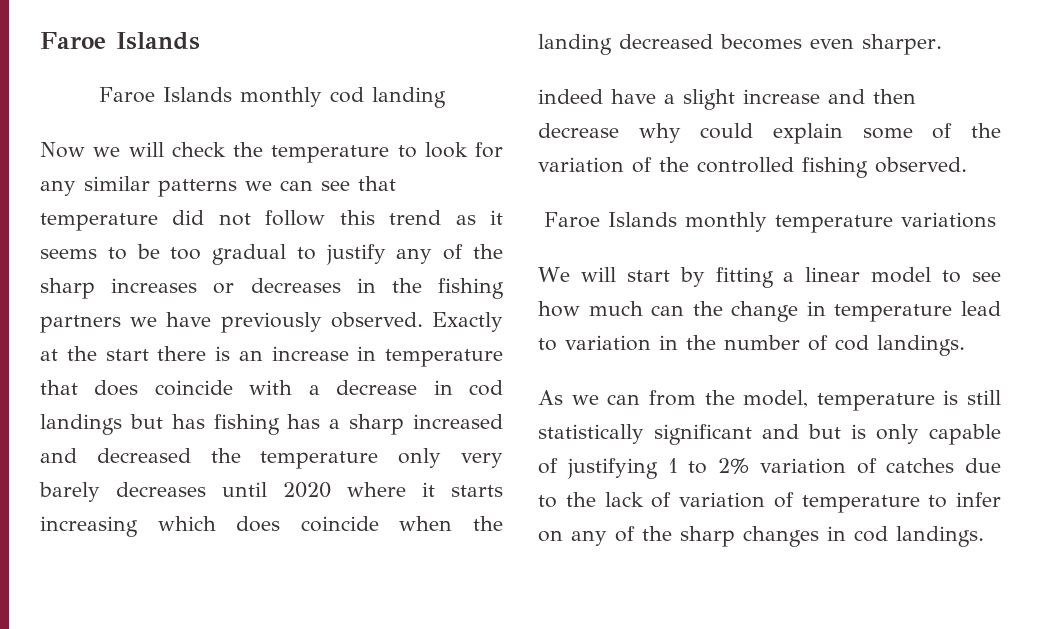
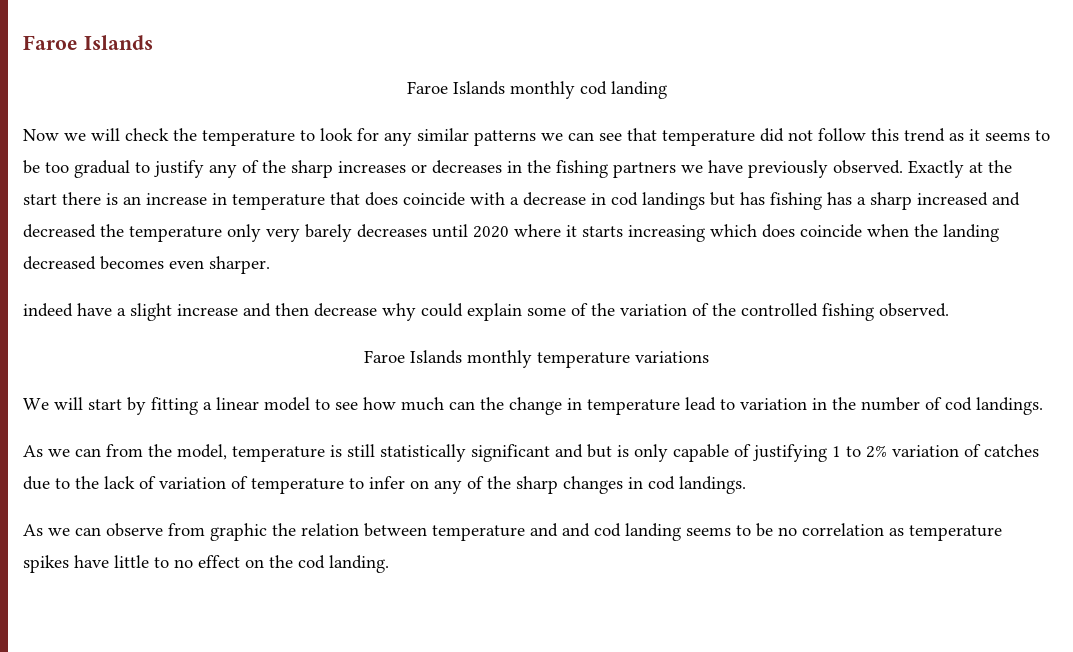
(984, 536) none -> [23,523,1002,541] [23,555,389,573] // As we can observe from graphic the relation between temperature and and cod landing seems to be no correlation as temperature spikes have little to no effect on the cod landing.

